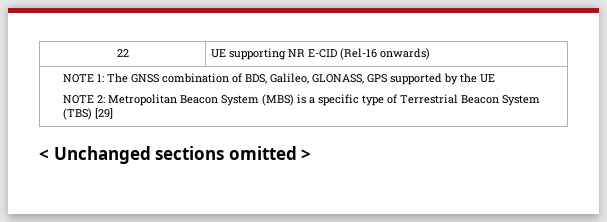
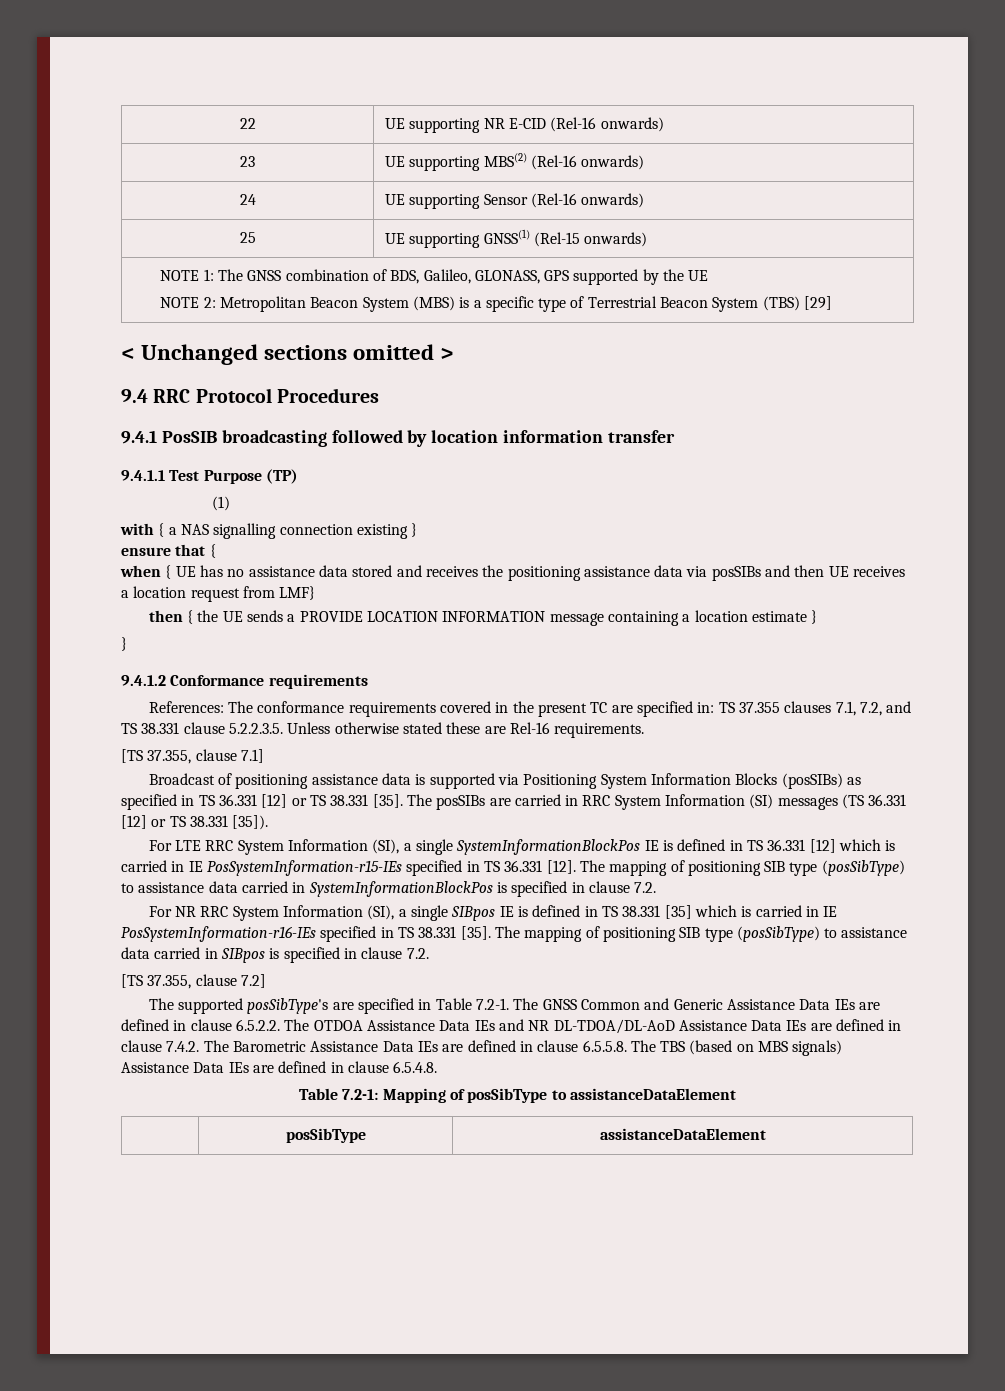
(431, 54) none -> [240,156,255,167] [385,153,645,171] [239,194,256,205] [385,193,645,209] [239,232,256,243] [385,229,648,248] // 23 | UE supporting MBS(2) (Rel-16 onwards) // 24 | UE supporting Sensor (Rel-16 onwards) // 25 | UE supporting GNSS(1) (Rel-15 onwards)
(312, 154) none -> [121,388,380,403] [121,430,676,447] [121,469,298,484] [211,496,230,511] [120,523,418,539] [121,544,216,558] [120,565,906,581] [121,586,316,602] [148,610,818,626] [121,637,127,651] [121,674,368,689] [148,701,912,717] [121,722,645,738] [121,749,264,764] [148,773,861,789] [121,794,907,810] [121,815,269,830] [148,839,896,855] [121,860,905,876] [121,881,657,897] [148,905,838,921] [121,926,908,942] [121,947,429,963] [121,974,266,989] [148,998,880,1014] [121,1019,902,1034] [121,1040,843,1056] [121,1061,438,1073] [299,1088,736,1103] [285,1128,366,1143] [599,1128,766,1140] // 9.4 RRC Protocol Procedures // 9.4.1 PosSIB broadcasting followed by location information transfer // 9.4.1.1 Test Purpose (TP) // (1) // with { a NAS signalling connection existing } // ensure that { // when { UE has no assistance data stored and receives the positioning assistance data via posSIBs and then UE receives a location request from LMF} // then { the UE sends a PROVIDE LOCATION INFORMATION message containing a location estimate } // } // 9.4.1.2 Conformance requirements // References: The conformance requirements covered in the present TC are specified in: TS 37.355 clauses 7.1, 7.2, and TS 38.331 clause 5.2.2.3.5. Unless otherwise stated these are Rel-16 requirements. // [TS 37.355, clause 7.1] // Broadcast of positioning assistance data is supported via Positioning System Information Blocks (posSIBs) as specified in TS 36.331 [12] or TS 38.331 [35]. The posSIBs are carried in RRC System Information (SI) messages (TS 36.331 [12] or TS 38.331 [35]). // For LTE RRC System Information (SI), a single SystemInformationBlockPos IE is defined in TS 36.331 [12] which is carried in IE PosSystemInformation-r15-IEs specified in TS 36.331 [12]. The mapping of positioning SIB type (posSibType) to assistance data carried in SystemInformationBlockPos is specified in clause 7.2. // For NR RRC System Information (SI), a single SIBpos IE is defined in TS 38.331 [35] which is carried in IE PosSystemInformation-r16-IEs specified in TS 38.331 [35]. The mapping of positioning SIB type (posSibType) to assistance data carried in SIBpos is specified in clause 7.2. // [TS 37.355, clause 7.2] // The supported posSibType's are specified in Table 7.2-1. The GNSS Common and Generic Assistance Data IEs are defined in clause 6.5.2.2. The OTDOA Assistance Data IEs and NR DL-TDOA/DL-AoD Assistance Data IEs are defined in clause 7.4.2. The Barometric Assistance Data IEs are defined in clause 6.5.5.8. The TBS (based on MBS signals) Assistance Data IEs are defined in clause 6.5.4.8. // Table 7.2-1: Mapping of posSibType to assistanceDataElement // | posSibType | assistanceDataElement

